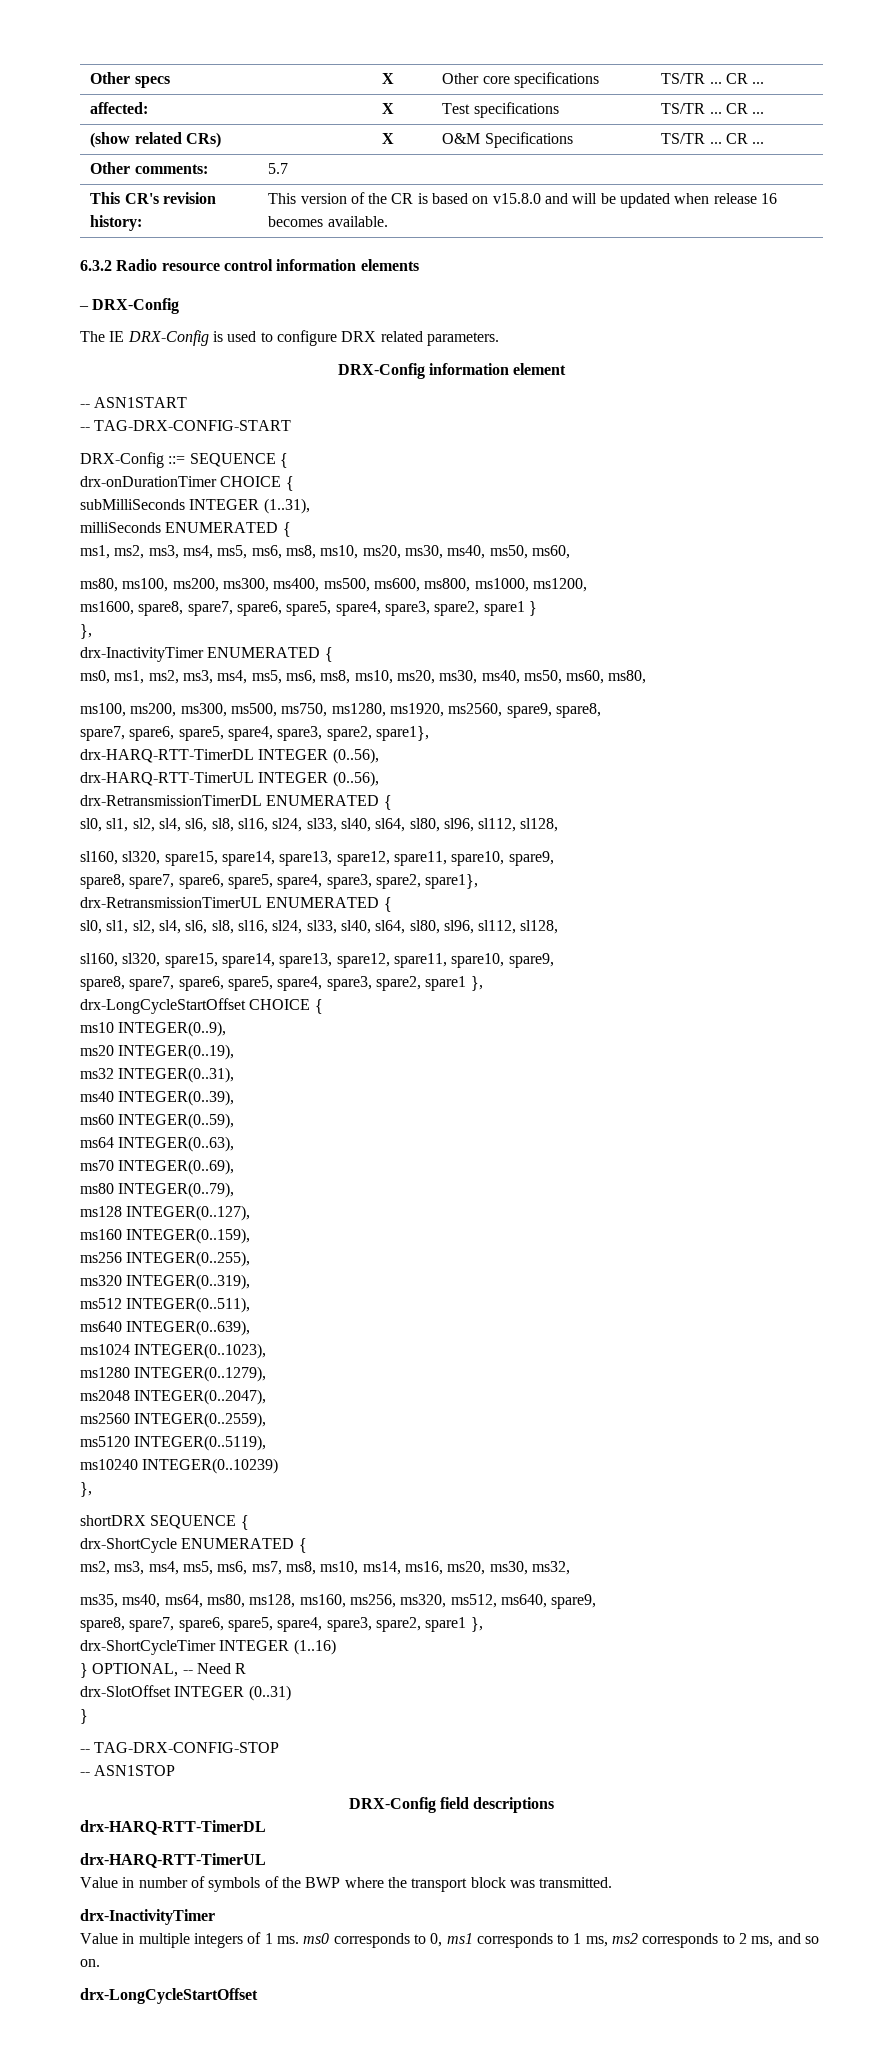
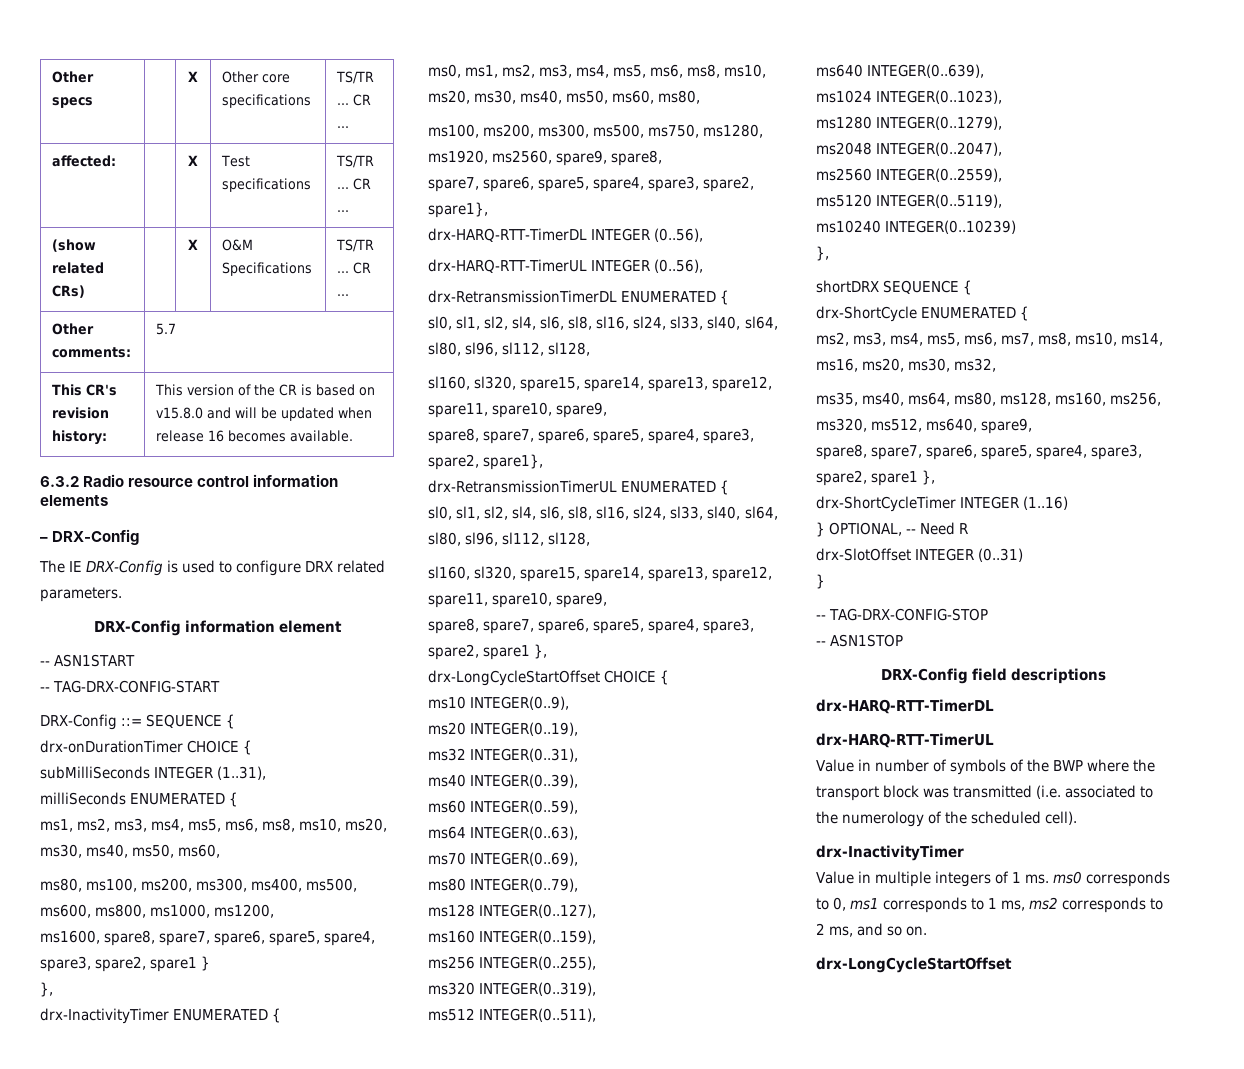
[539,1877,613,1888] transmitted. -> [953,785,1154,799] [816,811,1078,827] transmitted (i.e. associated to the numerology of the scheduled cell).

